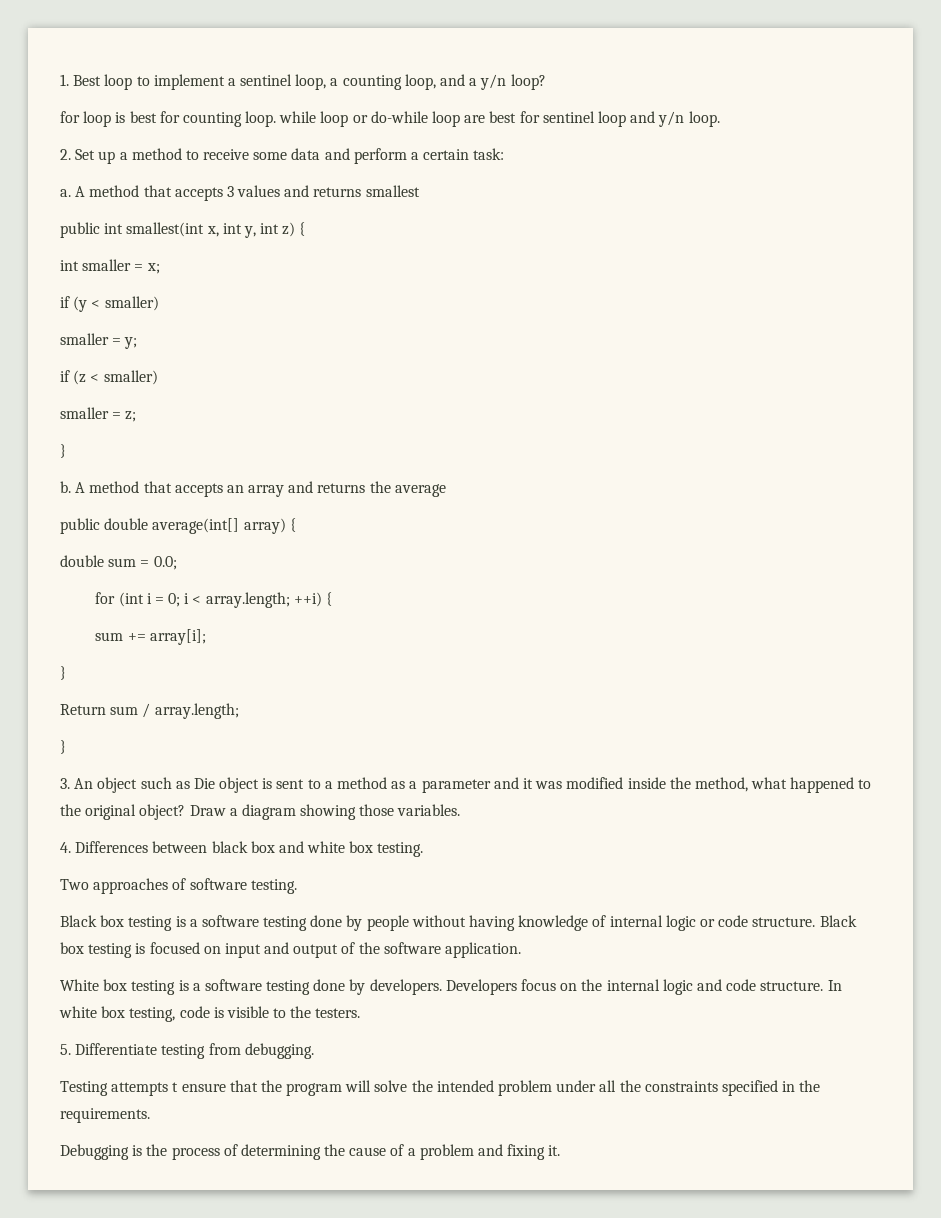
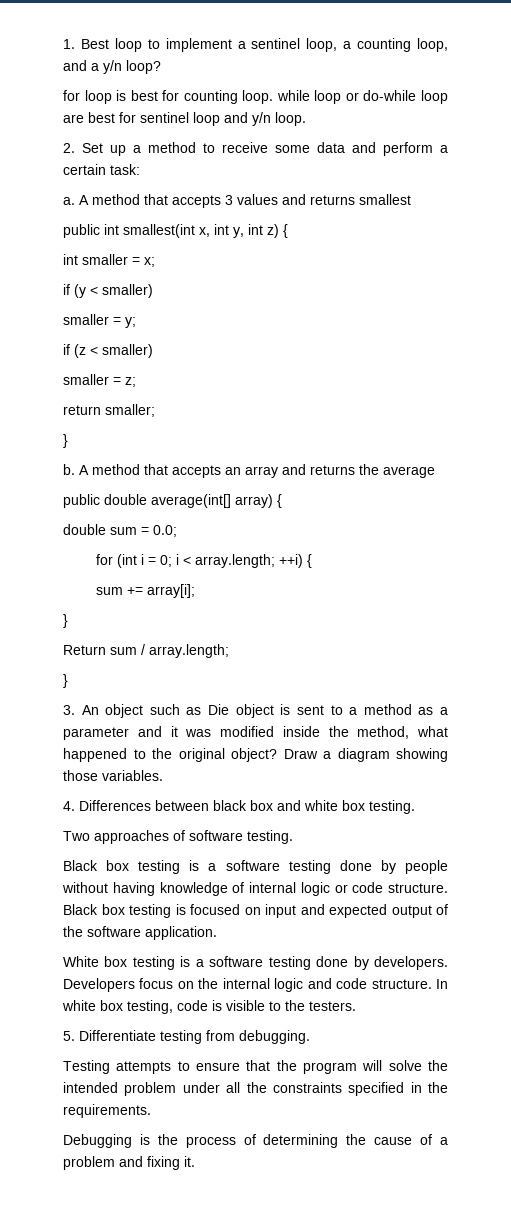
(137, 416) none -> [63,404,155,417] // return smaller;
(290, 948) none -> [329,904,387,918] expected
[172,1082,179,1092] t -> [177,1061,190,1071] to

